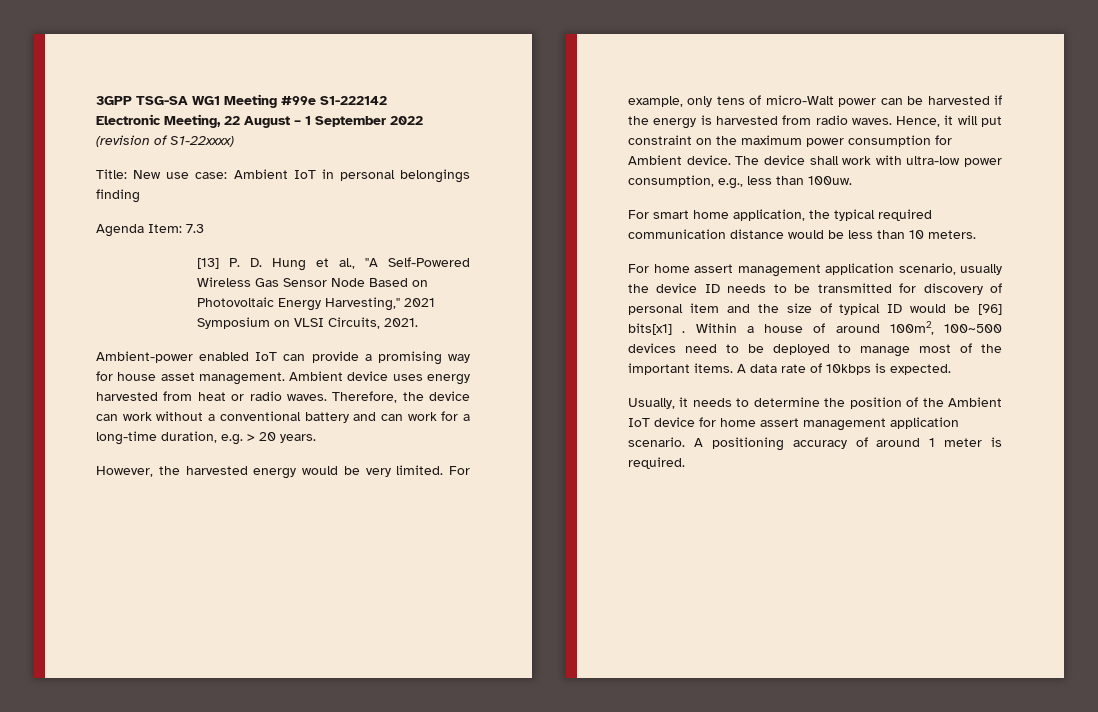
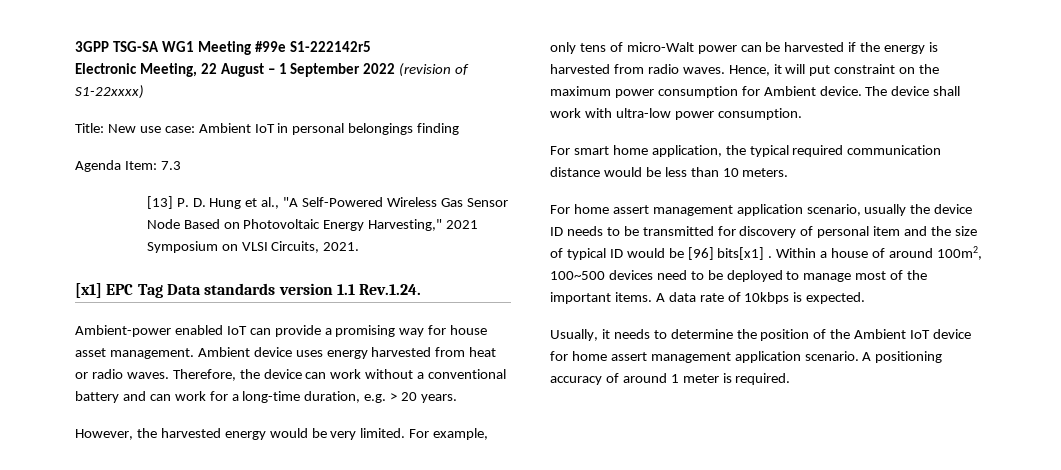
[320,96,387,105] S1-222142 -> [289,41,371,52] S1-222142r5
(419, 322) none -> [75,283,422,298] // [x1] EPC Tag Data standards version 1.1 Rev.1.24.
[628,175,852,189] consumption, e.g., less than 100uw. -> [717,108,802,120] consumption.

